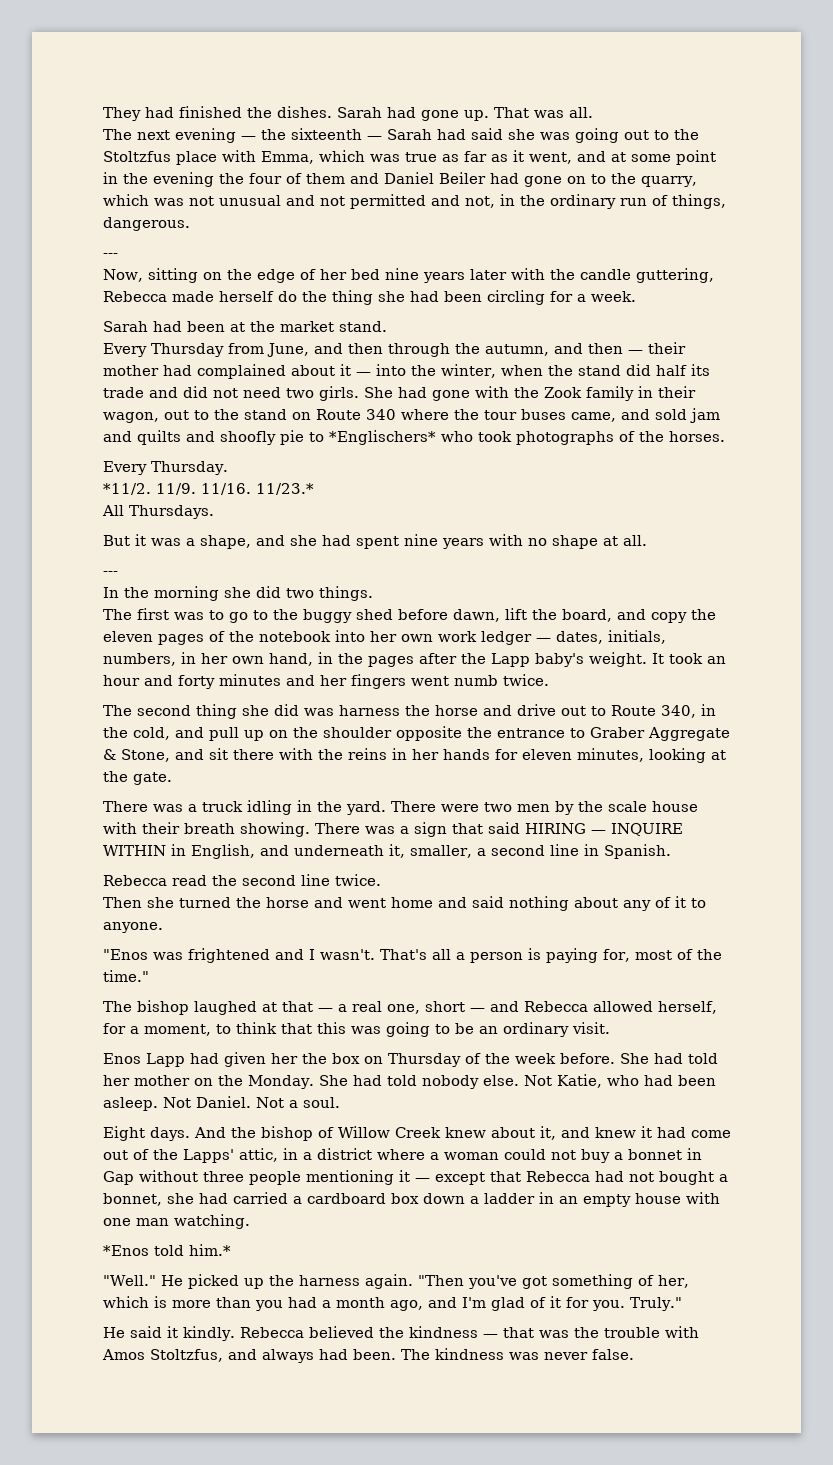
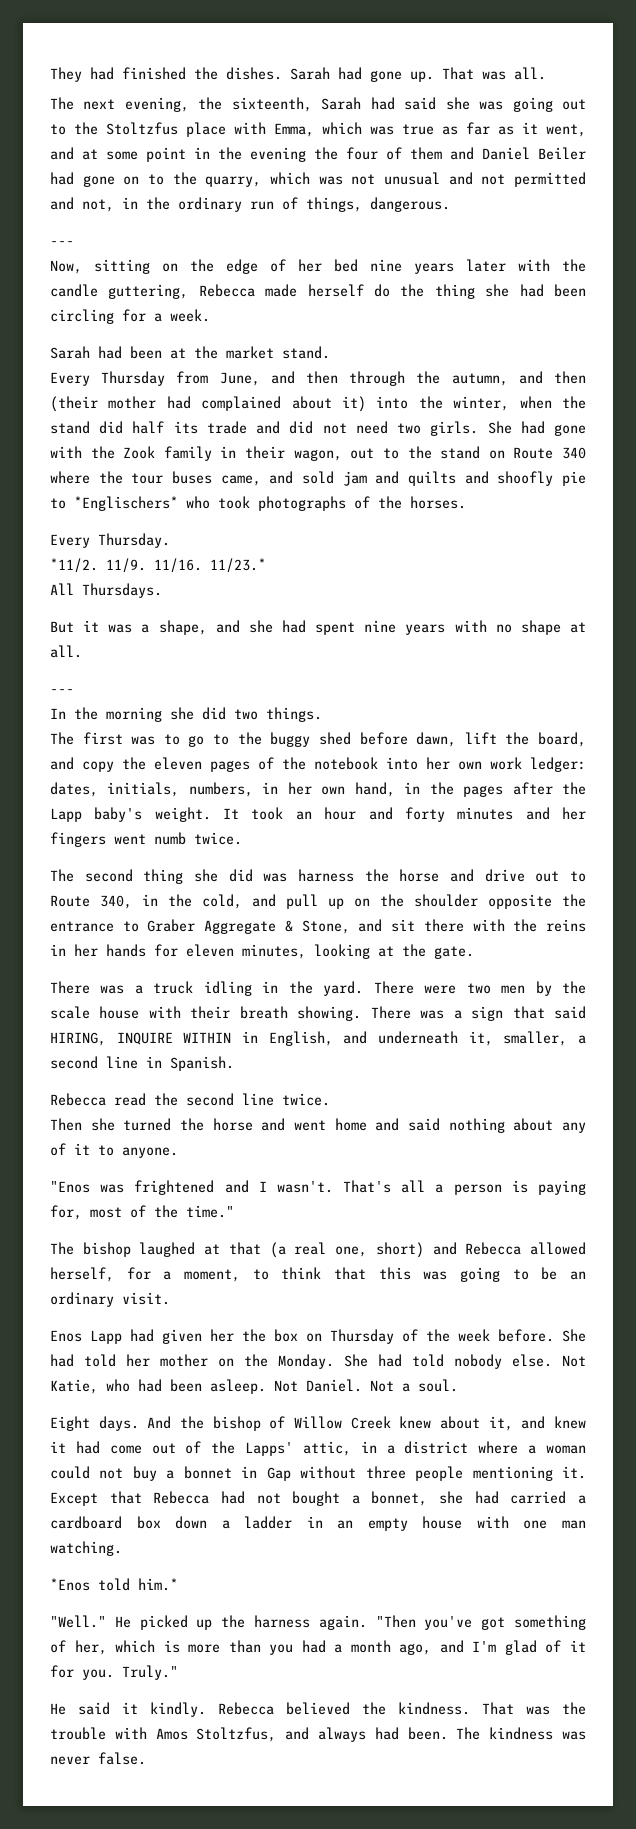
[175,128,382,143] evening — the sixteenth — -> [124,97,312,112] evening, the sixteenth,
[628,342,686,354] — their -> [50,396,98,412] (their
[340,364,371,376] it — -> [342,396,366,412] it)
[481,631,551,645] ledger — -> [530,757,586,772] ledger:
[525,823,606,834] HIRING — -> [50,1032,106,1046] HIRING,
[318,1001,485,1014] — a real one, short — -> [269,1242,424,1258] (a real one, short)
[399,1170,485,1185] it — except -> [562,1466,586,1479] [50,1492,98,1506] it. Except
[408,1326,534,1338] kindness — that -> [398,1702,514,1715] kindness. That

